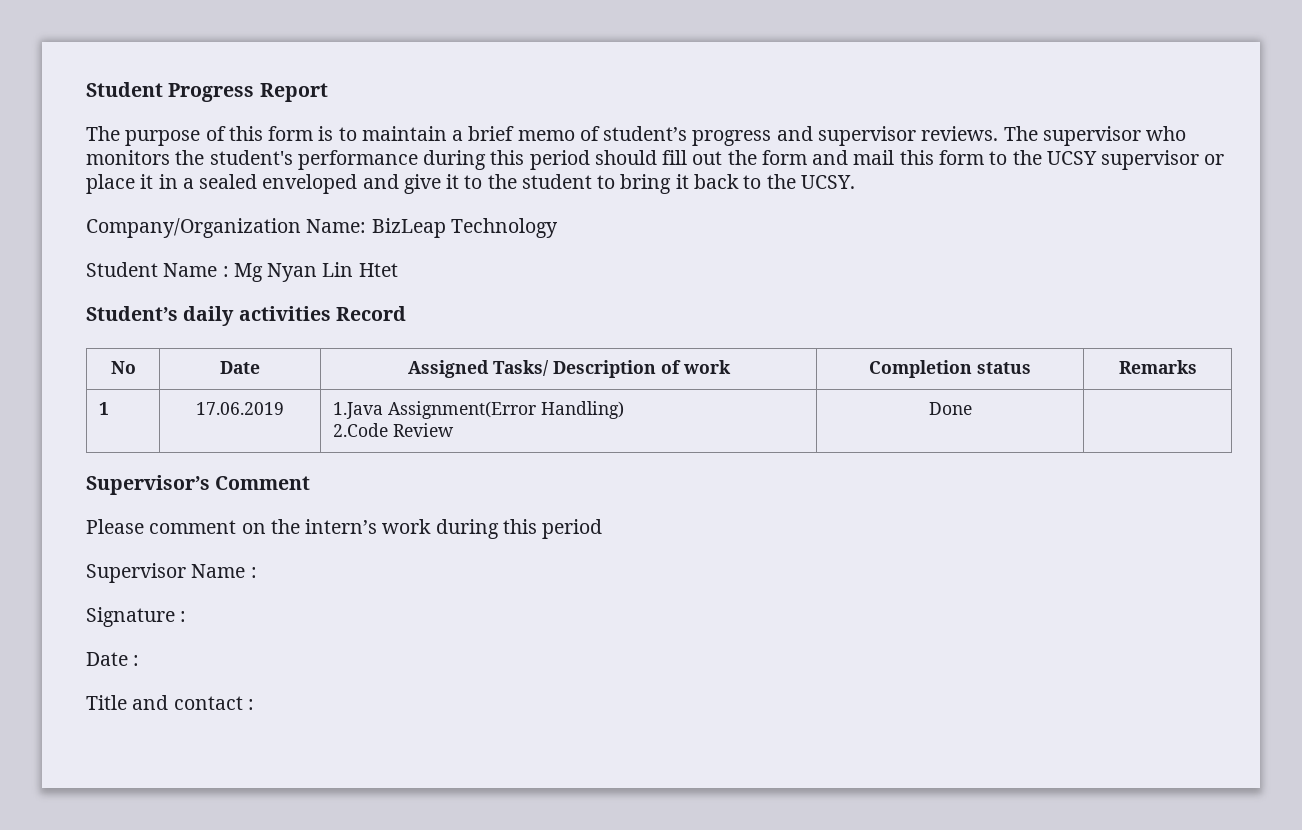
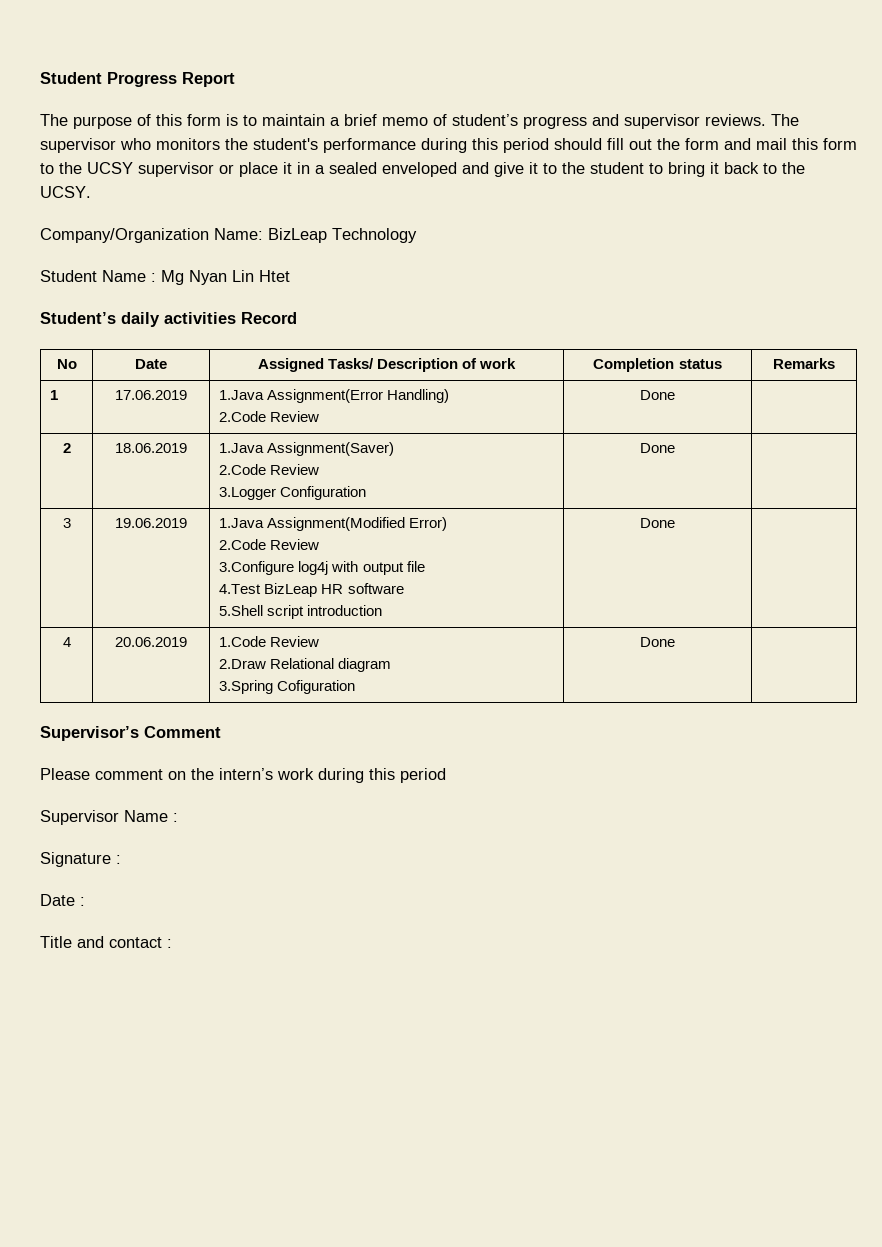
(972, 408) none -> [62,443,71,453] [115,443,187,453] [219,442,395,456] [219,464,320,475] [219,486,367,500] [640,443,675,453] [62,518,71,528] [115,518,187,528] [219,517,448,531] [219,539,320,550] [219,561,425,575] [219,583,404,597] [219,605,383,619] [640,518,675,528] [62,637,71,647] [115,637,187,647] [219,636,320,647] [219,658,392,672] [219,680,356,694] [640,637,675,647] // 2 | 18.06.2019 | 1.Java Assignment(Saver) // 2.Code Review // 3.Logger Configuration | Done | // 3 | 19.06.2019 | 1.Java Assignment(Modified Error) // 2.Code Review // 3.Configure log4j with output file // 4.Test BizLeap HR software // 5.Shell script introduction | Done | // 4 | 20.06.2019 | 1.Code Review // 2.Draw Relational diagram // 3.Spring Cofiguration | Done |

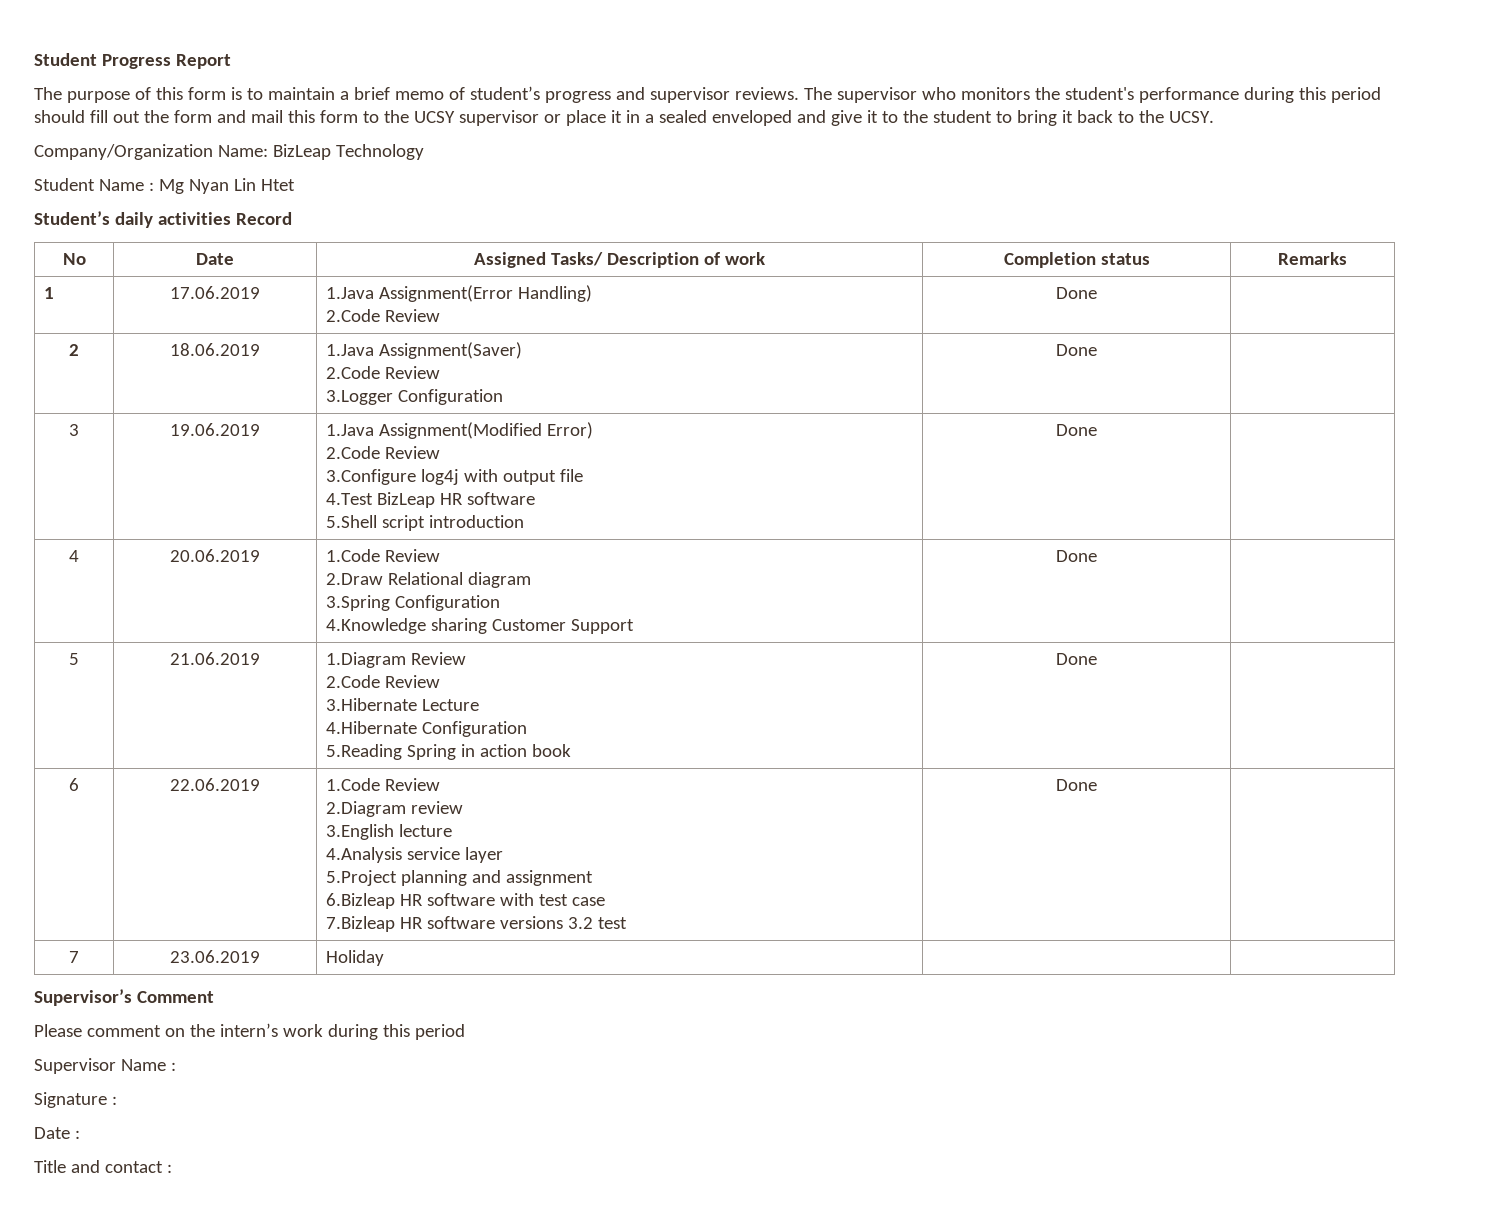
[277,680,356,694] [640,637,675,647] Cofiguration | Done -> [394,595,500,611] [325,618,634,634] [1056,550,1097,562] [69,653,79,665] [170,652,260,665] [325,652,466,668] [325,675,440,688] [325,698,479,711] [325,721,527,737] [325,744,571,760] [1056,653,1097,665] [69,778,79,791] [170,778,260,791] [325,778,440,791] [325,801,463,817] [325,824,452,840] [325,847,503,863] [325,870,593,886] [325,893,605,909] [325,916,627,932] [1056,779,1097,791] [69,951,79,963] [170,950,260,963] [325,950,384,966] Configuration // 4.Knowledge sharing Customer Support | Done | // 5 | 21.06.2019 | 1.Diagram Review // 2.Code Review // 3.Hibernate Lecture // 4.Hibernate Configuration // 5.Reading Spring in action book | Done | // 6 | 22.06.2019 | 1.Code Review // 2.Diagram review // 3.English lecture // 4.Analysis service layer // 5.Project planning and assignment // 6.Bizleap HR software with test case // 7.Bizleap HR software versions 3.2 test | Done | // 7 | 23.06.2019 | Holiday |

